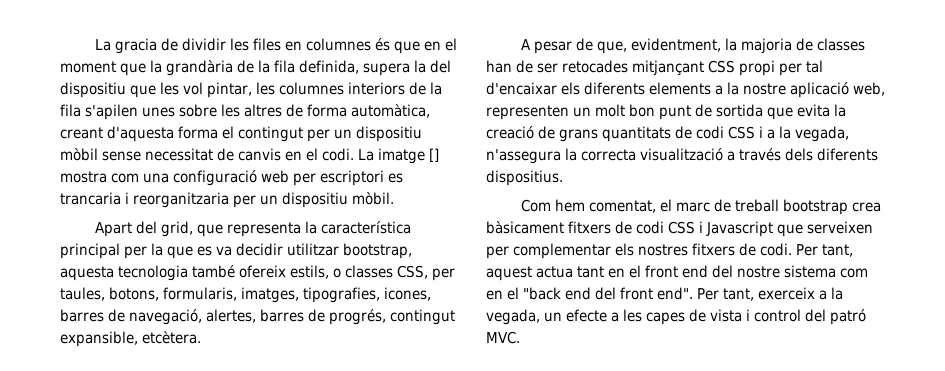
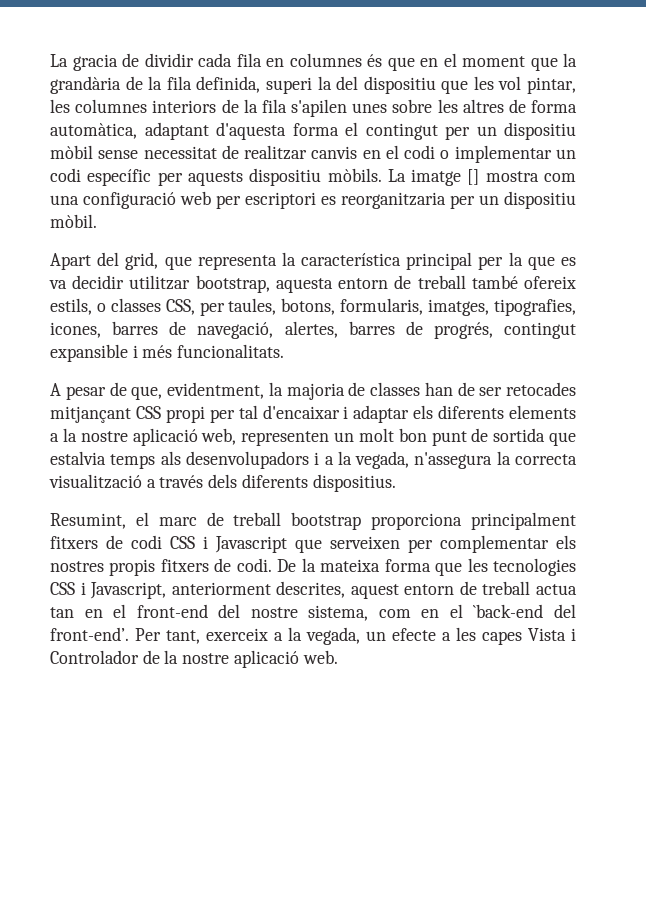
[230,38,282,51] les files -> [198,53,262,67] cada fila
[363,63,410,76] supera -> [265,77,312,94] superi
[60,127,103,139] creant -> [144,122,209,140] adaptant
(234, 154) none -> [244,145,308,160] realitzar
[322,148,354,161] codi. -> [404,145,576,163] [50,168,382,186] codi o implementar un codi específic per aquests dispositiu mòbils.
[60,192,129,205] trancaria i -> (336, 200) none
[118,265,188,281] tecnologia -> [338,275,466,289] entorn de treball
[60,331,201,347] expansible, etcètera. -> [50,344,285,362] expansible i més funcionalitats.
(557, 88) none -> [343,405,410,423] i adaptar
[797,104,846,117] [486,126,755,142] evita la creació de grans quantitats de codi CSS -> [50,451,309,469] estalvia temps als desenvolupadors
[521,199,657,213] Com hem comentat, -> [50,513,126,529] Resumint,
[852,202,882,212] [486,221,564,234] crea bàsicament -> [371,512,576,530] proporciona principalment
(688, 250) none -> [109,559,156,576] propis
[796,244,853,257] [486,265,708,281] Per tant, aquest actua tant en el front end -> [277,558,576,576] [50,581,577,599] [50,604,208,618] De la mateixa forma que les tecnologies CSS i Javascript, anteriorment descrites, aquest entorn de treball actua tan en el front-end
[784,265,836,278] sistema -> [308,605,369,621] sistema,
[523,287,693,300] "back end del front end". -> [473,604,576,618] [50,627,129,641] `back-end del front-end’.
[689,309,866,325] [486,331,520,344] de vista i control del patró MVC. -> [528,628,576,641] [50,650,338,668] Vista i Controlador de la nostre aplicació web.

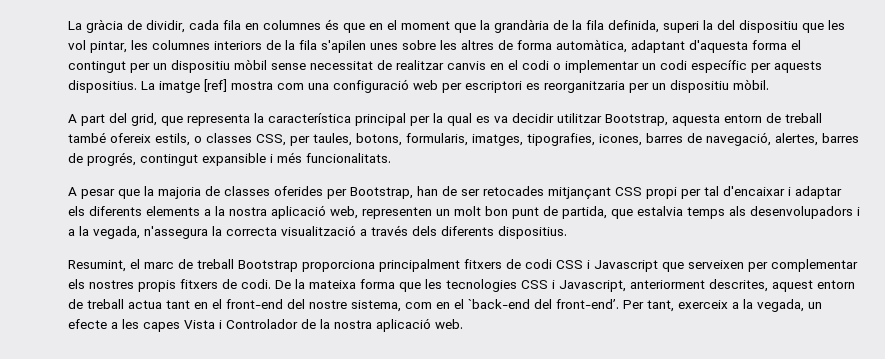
[50,53,194,71] La gracia de dividir -> [68,19,185,33] La gràcia de dividir,
[249,168,382,186] dispositiu mòbils. -> [68,80,137,93] dispositius.
[467,169,480,185] [] -> [204,79,227,92] [ref]
[50,253,91,270] Apart -> [68,114,105,126] A part
[527,256,555,270] que -> [447,113,472,126] qual
[195,275,270,293] bootstrap, -> [605,114,668,126] Bootstrap,
[109,382,264,400] de que, evidentment, -> [118,189,140,199] que
(420, 389) none -> [274,186,413,199] oferides per Bootstrap,
[80,431,128,442] nostre -> [229,207,267,216] nostra
[493,428,546,442] sortida -> [562,206,607,219] partida,
[291,512,362,530] bootstrap -> [238,260,298,272] Bootstrap
[50,607,74,618] tan -> [166,300,190,309] tant
[182,653,230,664] nostre -> [334,320,372,329] nostra

